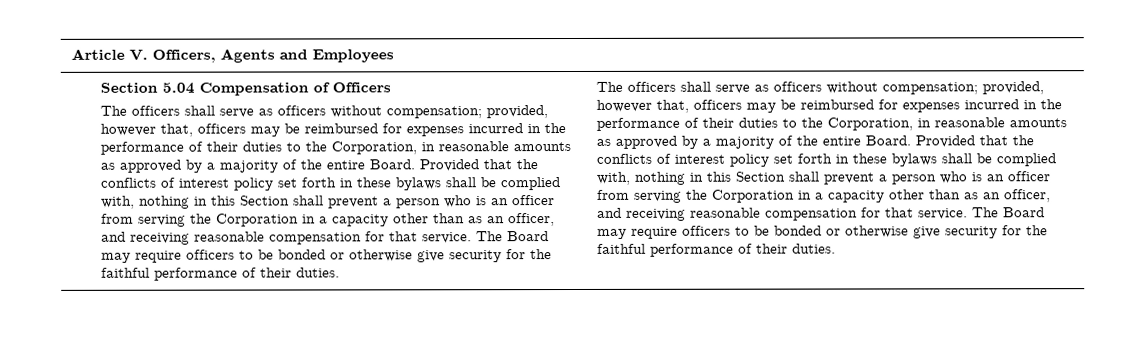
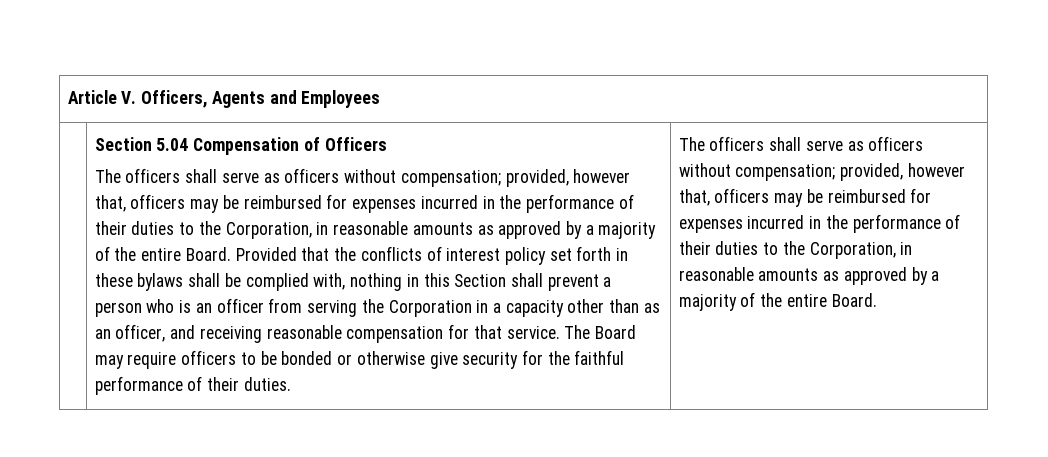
[915,135,1035,148] [596,153,1057,167] [596,171,1052,185] [597,189,1052,203] [597,207,1046,221] [597,225,1049,239] [597,243,837,257] Provided that the conflicts of interest policy set forth in these bylaws shall be complied with, nothing in this Section shall prevent a person who is an officer from serving the Corporation in a capacity other than as an officer, and receiving reasonable compensation for that service. The Board may require officers to be bonded or otherwise give security for the faithful performance of their duties. -> (877, 300) none

